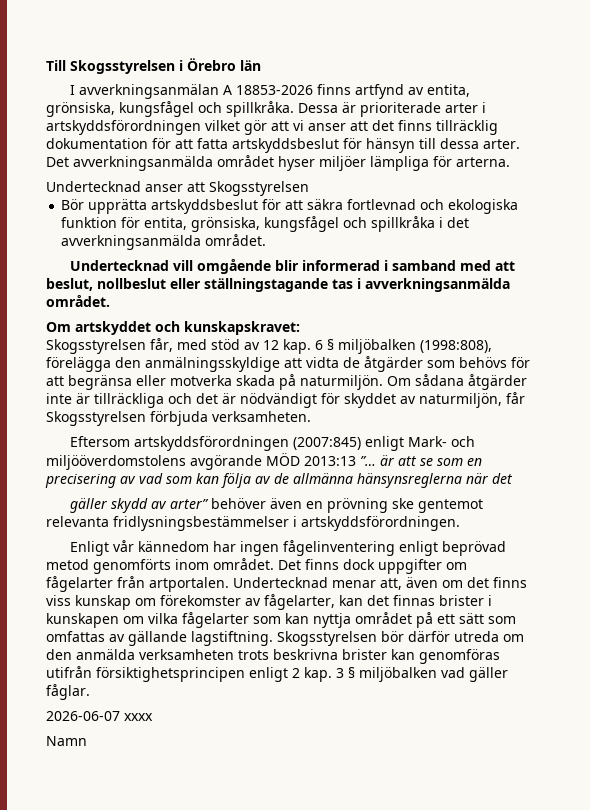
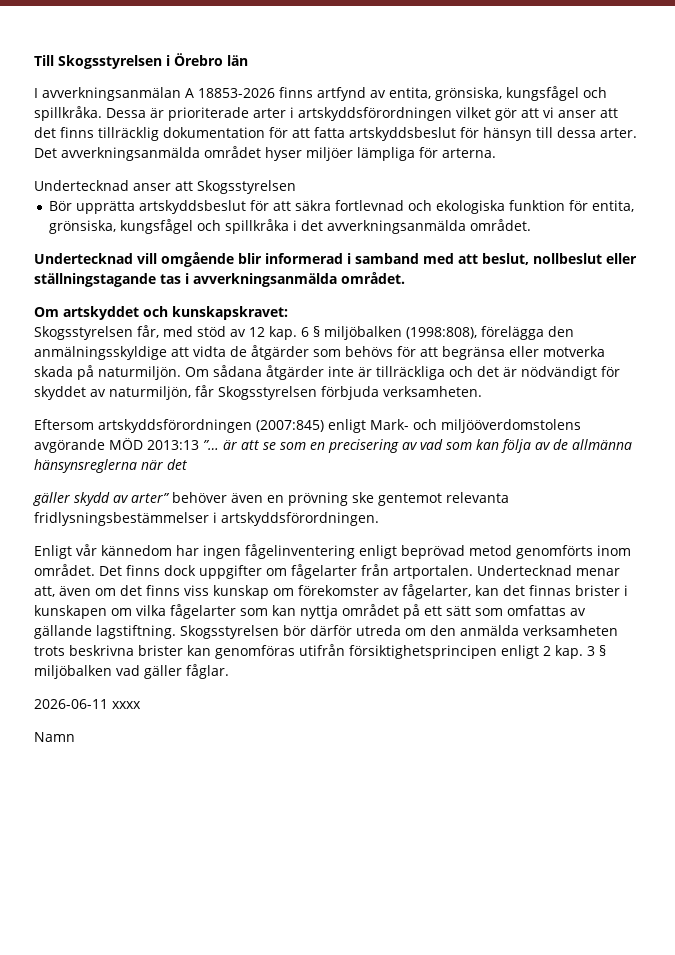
[46,711,120,721] 2026-06-07 -> [34,699,108,709] 2026-06-11

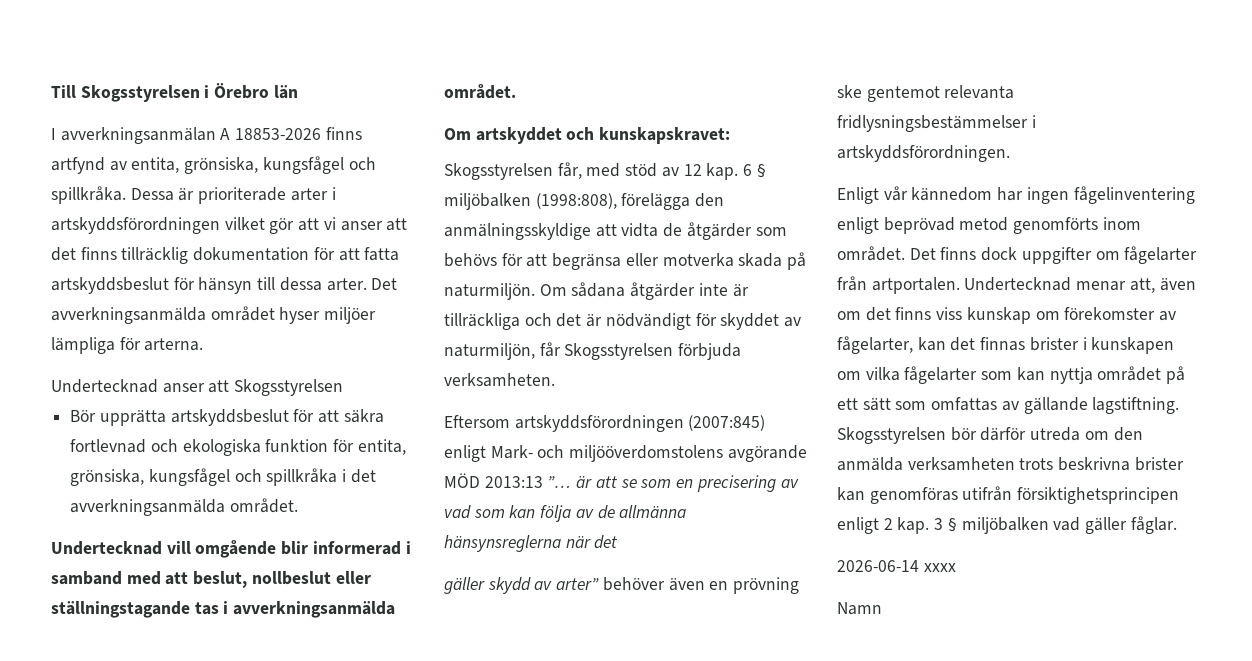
[34,699,108,709] 2026-06-11 -> [837,560,919,572] 2026-06-14

